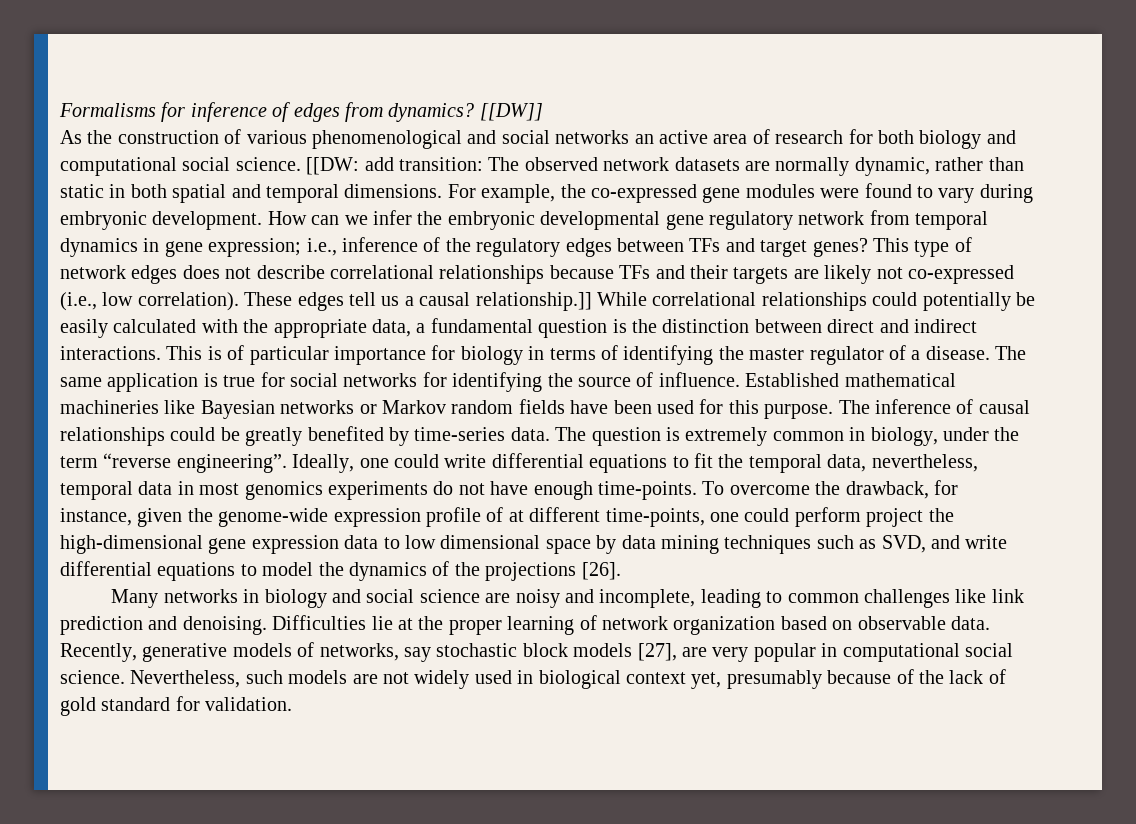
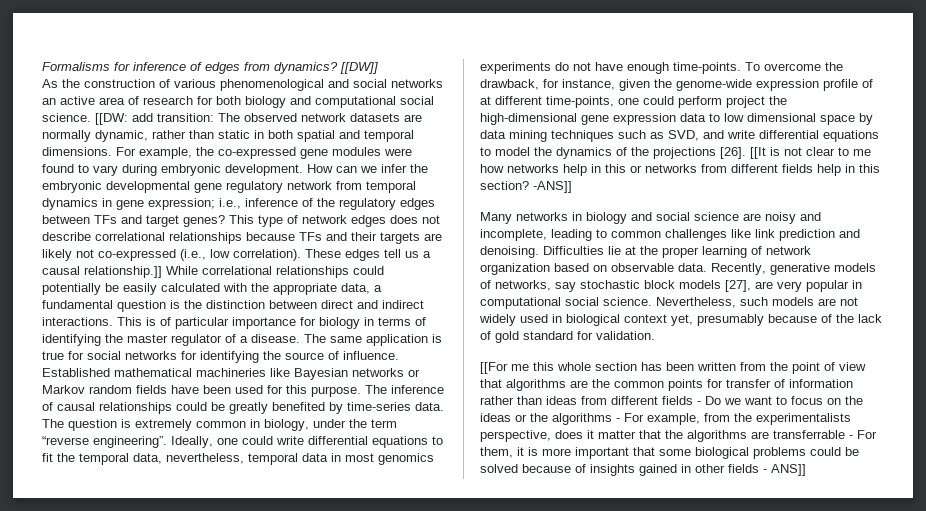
(621, 571) none -> [750,147,871,159] [480,164,880,176] [480,181,572,193] [[It is not clear to me how networks help in this or networks from different fields help in this section? -ANS]]
(293, 704) none -> [480,362,866,374] [480,379,853,391] [480,396,863,405] [480,413,851,425] [480,430,877,442] [480,447,859,459] [480,464,806,476] // [[For me this whole section has been written from the point of view that algorithms are the common points for transfer of information rather than ideas from different fields - Do we want to focus on the ideas or the algorithms - For example, from the experimentalists perspective, does it matter that the algorithms are transferrable - For them, it is more important that some biological problems could be solved because of insights gained in other fields - ANS]]

